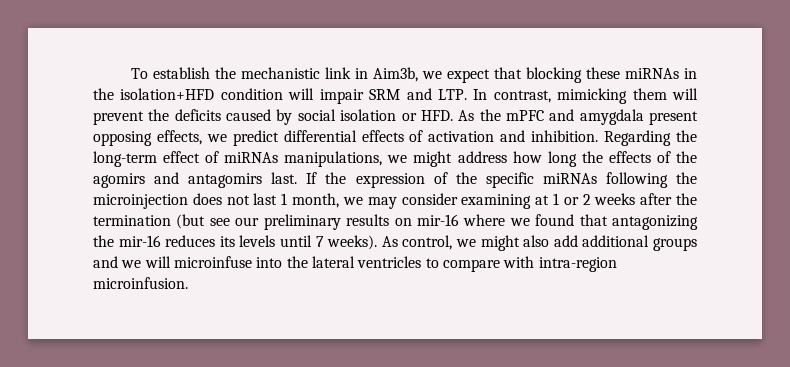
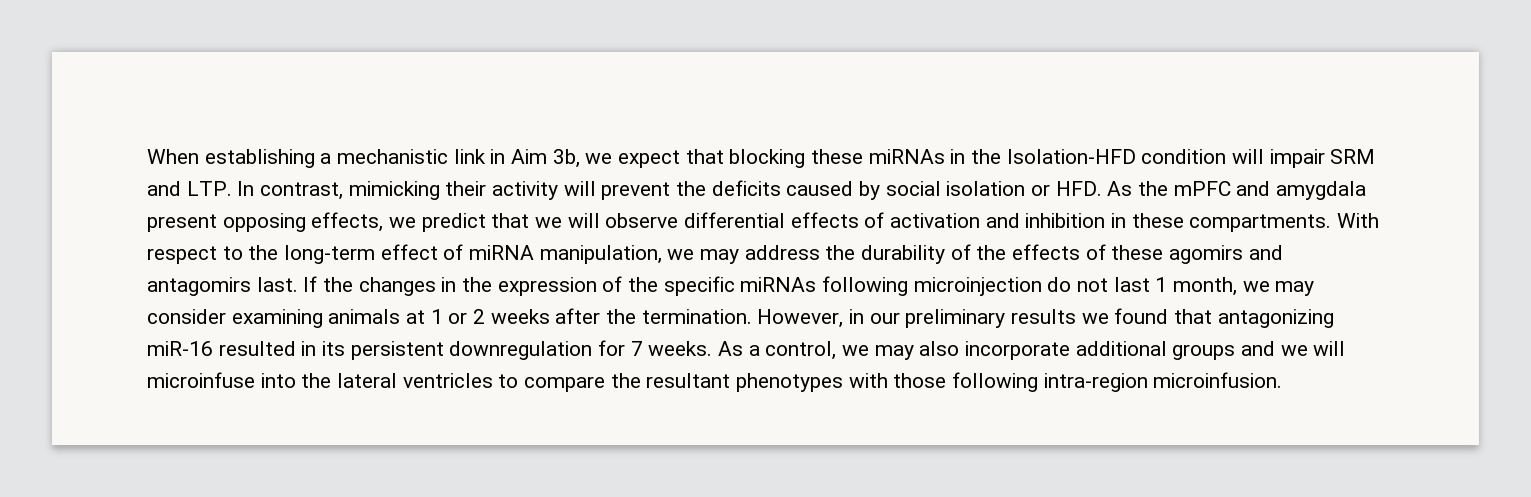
[131,67,237,79] To establish the -> [147,149,332,168] When establishing a
[373,67,419,82] Aim3b, -> [511,149,580,168] Aim 3b,
[120,88,215,100] isolation+HFD -> [1006,149,1136,164] Isolation-HFD
[632,88,667,100] them -> [445,181,559,200] their activity
(279, 138) none -> [491,213,679,228] that we will observe
[531,130,698,146] [93,151,577,167] inhibition. Regarding the long-term effect of miRNAs manipulations, we might address how long -> [1025,213,1380,232] [147,244,971,264] inhibition in these compartments. With respect to the long-term effect of miRNA manipulation, we may address the durability of
[676,151,698,163] the -> [1111,245,1164,260] these
(347, 178) none -> [358,277,493,296] changes in the
[676,172,697,184] [93,193,222,209] the microinjection does -> [913,277,1072,296] microinjection do
(532, 201) none -> [328,309,401,324] animals
[93,214,698,230] [93,235,578,251] termination (but see our preliminary results on mir-16 where we found that antagonizing the mir-16 reduces its levels until 7 weeks). As control, we might also add -> [641,308,1334,328] [147,340,1071,360] termination. However, in our preliminary results we found that antagonizing miR-16 resulted in its persistent downregulation for 7 weeks. As a control, we may also incorporate
[503,256,535,268] with -> [610,372,1039,392] the resultant phenotypes with those following

